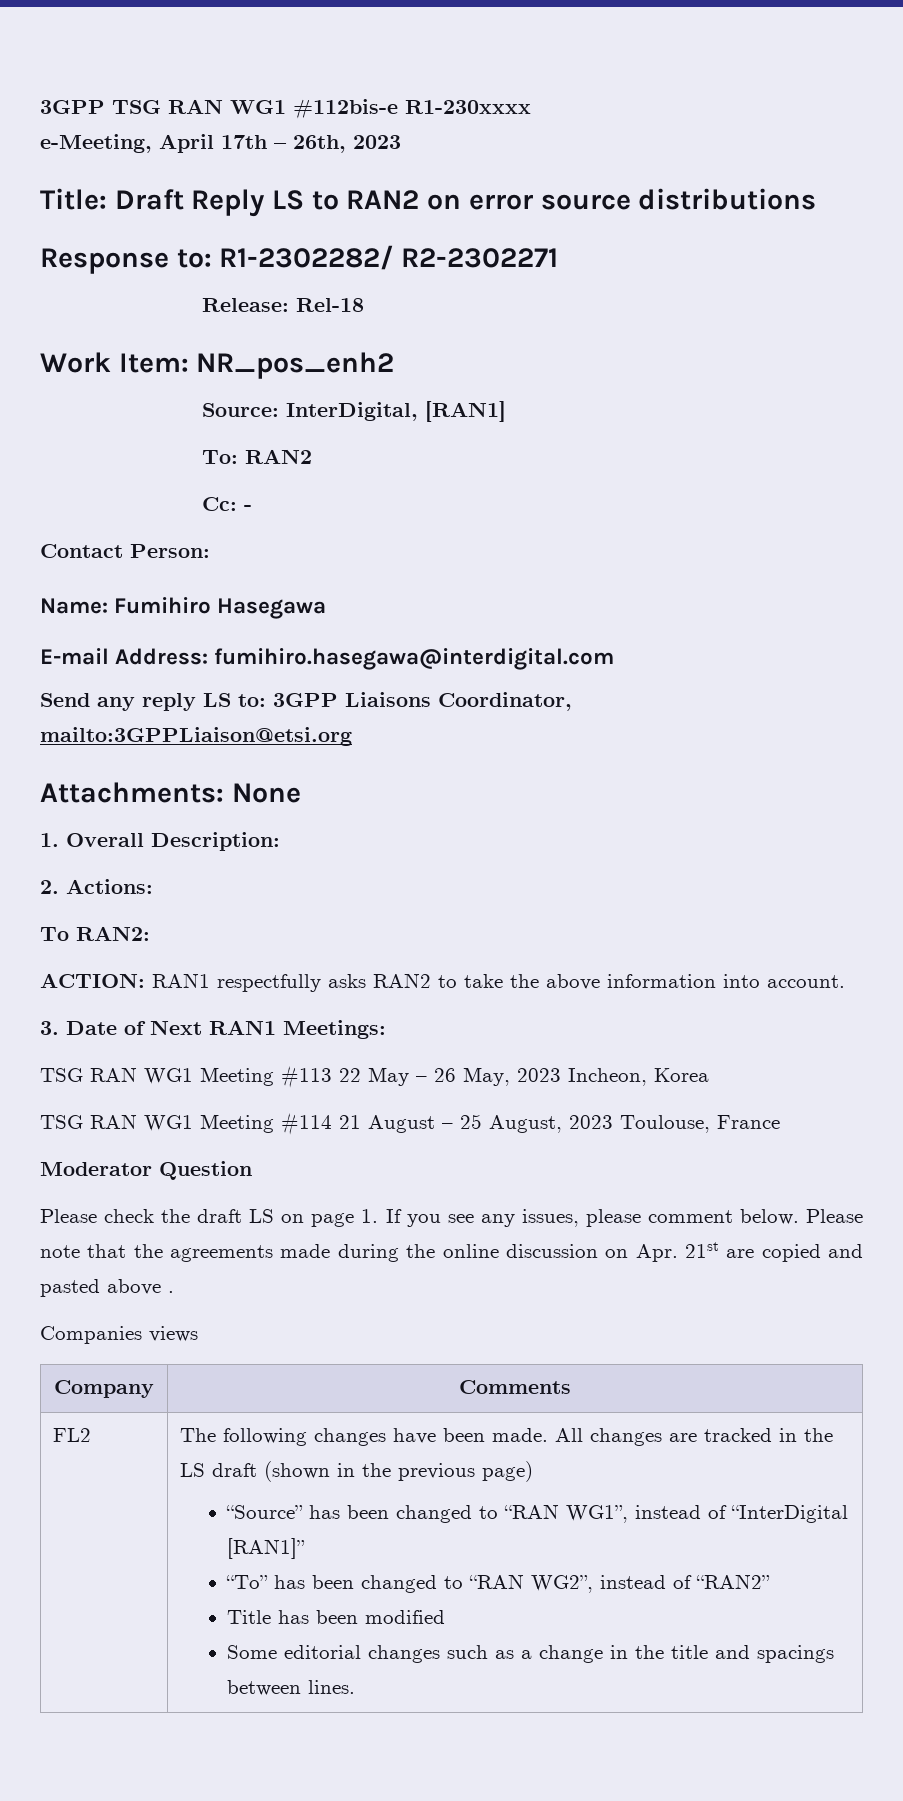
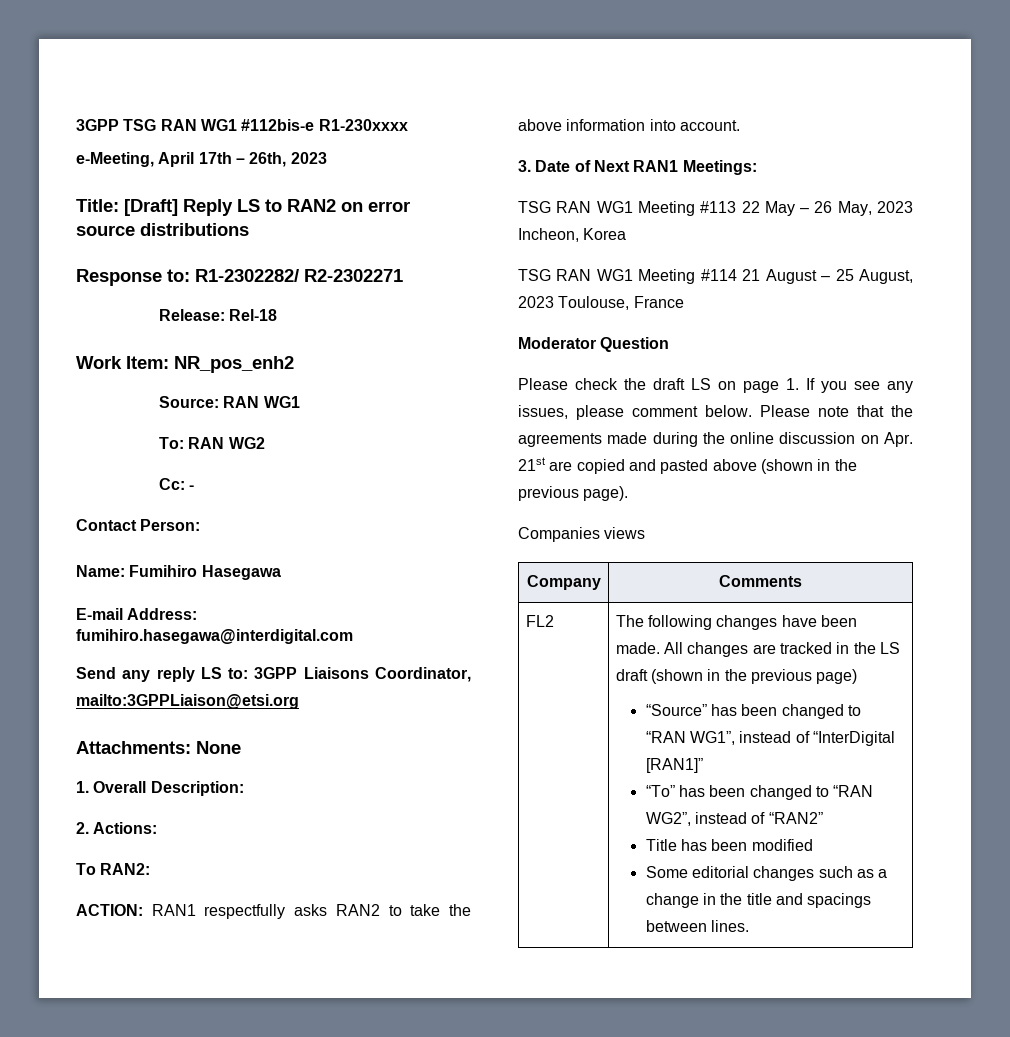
[114,189,184,210] Draft -> [124,199,178,216] [Draft]
[285,401,506,422] InterDigital, [RAN1] -> [223,396,300,408] RAN WG1
[244,449,312,464] RAN2 -> [188,437,265,449] RAN WG2
[168,1291,174,1293] . -> [760,459,857,474] [518,486,629,501] (shown in the previous page).

